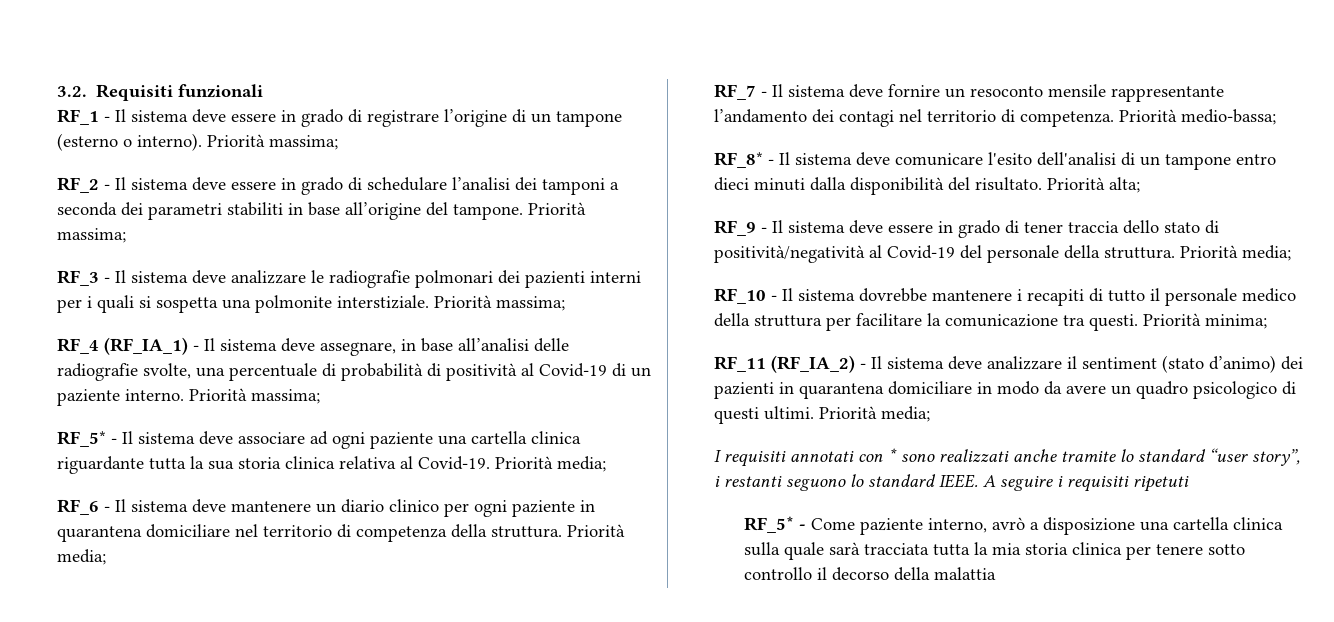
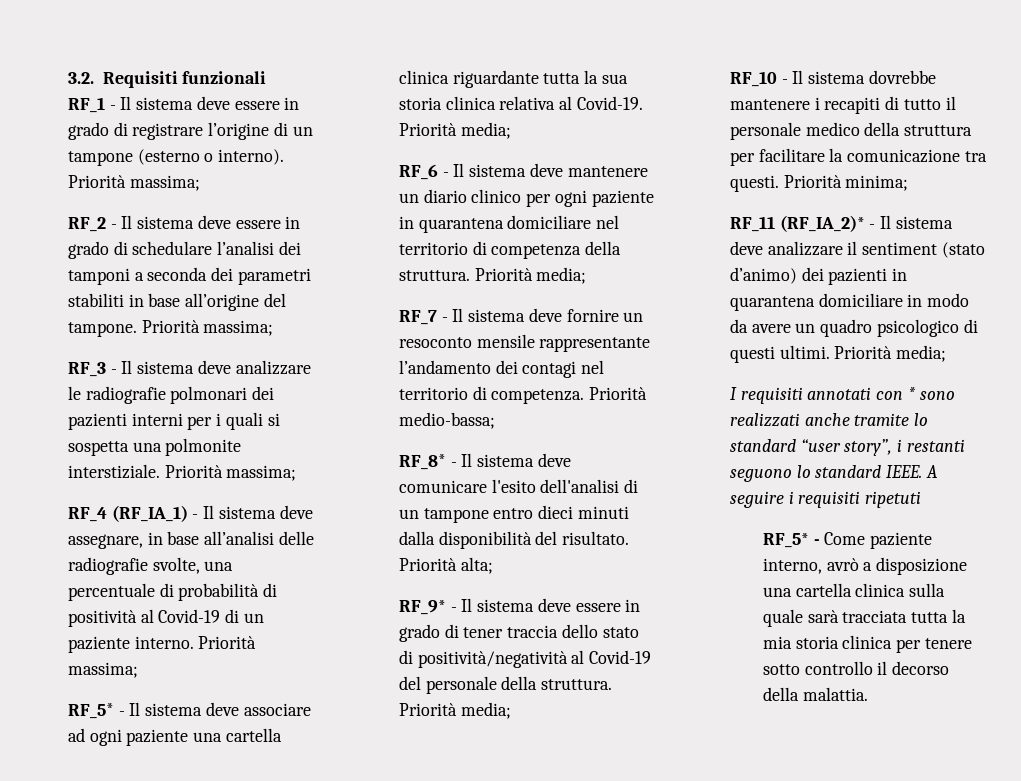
[713,220,756,236] RF_9 -> [399,600,447,615] RF_9*
[770,355,855,373] (RF_IA_2) -> [779,215,865,232] (RF_IA_2)*
[934,567,997,580] malattia -> [802,687,868,701] malattia.

